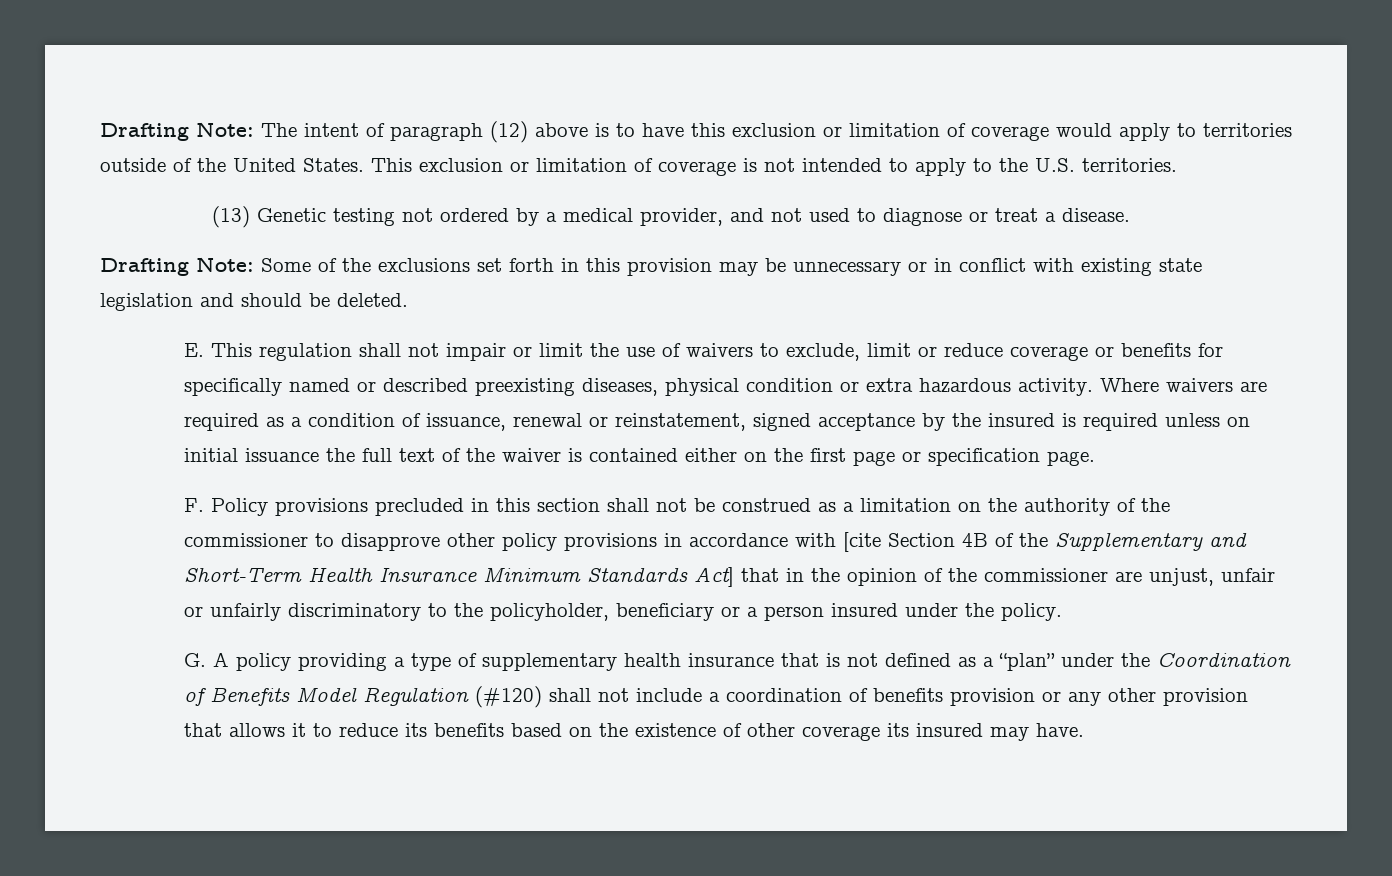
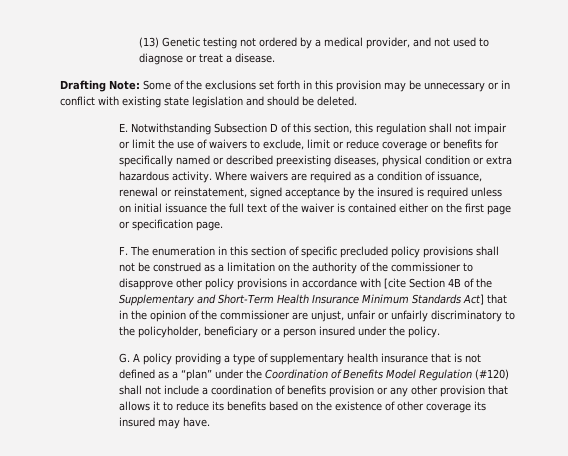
[100,121,1292,143] [100,158,1177,176] Drafting Note: The intent of paragraph (12) above is to have this exclusion or limitation of coverage would apply to territories outside of the United States. This exclusion or limitation of coverage is not intended to apply to the U.S. territories. // -> (139, 42) none
[211,343,253,357] This -> [131,123,374,135] Notwithstanding Subsection D of this section, this
[211,498,601,516] Policy provisions precluded in this section -> [130,246,474,258] The enumeration in this section of specific precluded policy provisions

